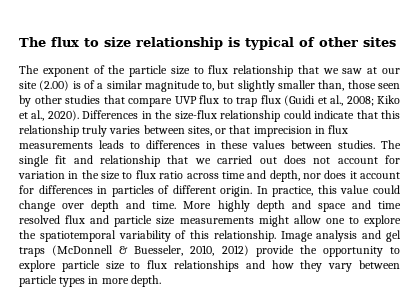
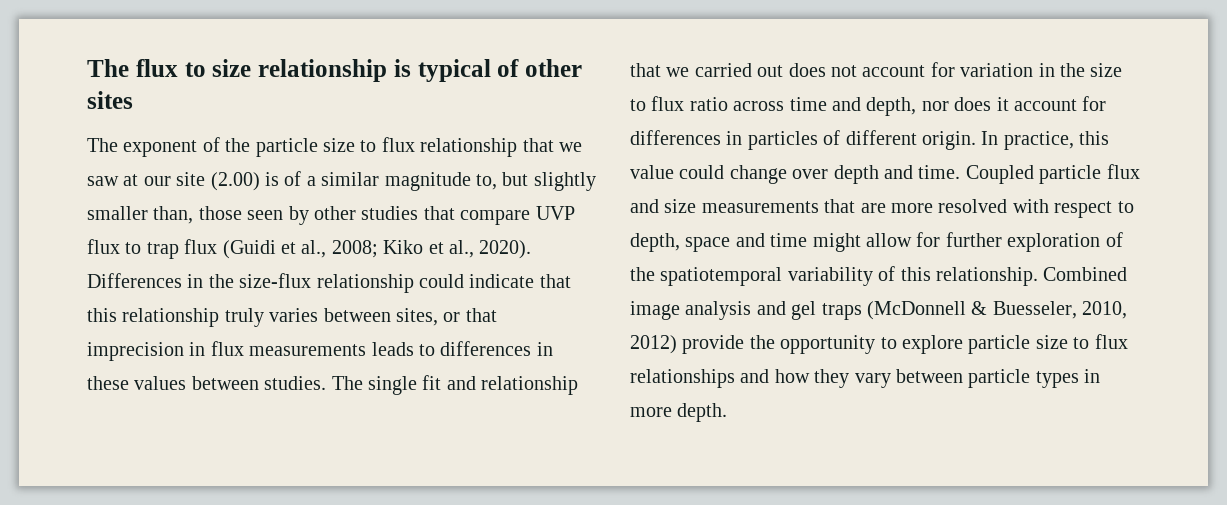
[183,200,401,212] [19,215,402,227] More highly depth and space and time resolved flux and particle size measurements might allow one to explore -> [965,164,1140,184] [630,199,1134,218] [630,232,1123,252] Coupled particle flux and size measurements that are more resolved with respect to depth, space and time might allow for further exploration of
[280,231,313,242] Image -> [1043,267,1128,281] [630,301,680,320] Combined image

